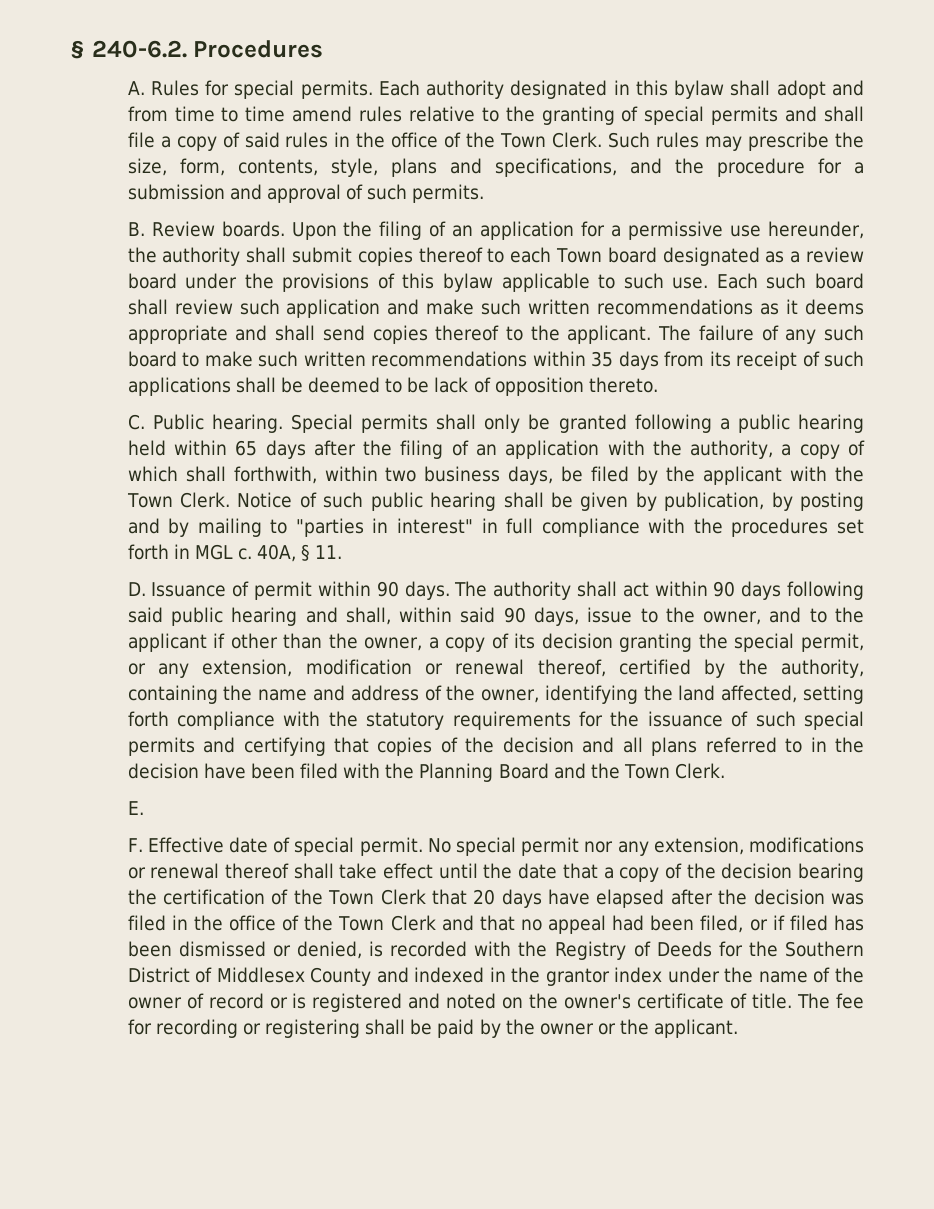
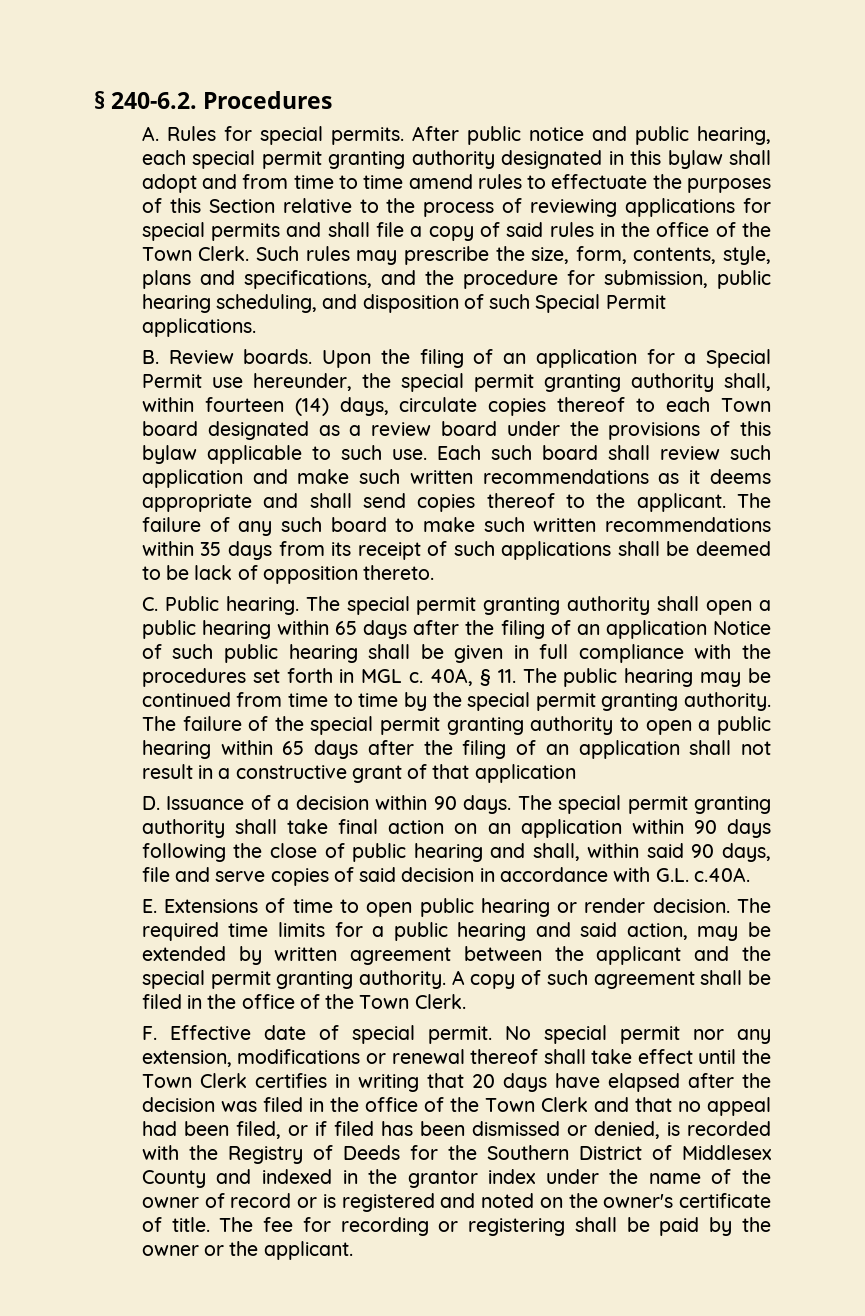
[378,80,420,96] Each -> [411,126,772,145] [141,150,406,169] After public notice and public hearing, each special permit granting
[408,106,639,125] relative to the granting of -> [527,174,771,193] [141,198,771,217] to effectuate the purposes of this Section relative to the process of reviewing applications for
[854,162,865,174] [127,184,485,203] a submission and approval of such permits. -> [603,270,772,289] [141,294,666,313] [141,318,256,337] submission, public hearing scheduling, and disposition of such Special Permit applications.
[628,221,724,240] permissive -> [706,349,772,368] [141,374,202,388] Special Permit
[162,247,353,266] authority shall submit -> [400,373,772,392] [141,397,478,416] special permit granting authority shall, within fourteen (14) days, circulate
[290,414,864,433] [127,440,865,459] [127,466,864,485] [126,492,231,508] Special permits shall only be granted following a public hearing held within 65 days after the filing of an application with the authority, a copy of which shall forthwith, within two business days, be filed by the applicant with the Town Clerk. -> [305,596,772,615] [141,620,707,639] The special permit granting authority shall open a public hearing within 65 days after the filing of an application
[635,492,864,511] [127,518,474,537] by publication, by posting and by mailing to "parties in interest" -> (504, 654) none
(343, 552) none -> [522,668,771,687] [141,692,772,711] [141,716,771,735] [141,740,772,759] [141,764,576,783] The public hearing may be continued from time to time by the special permit granting authority. The failure of the special permit granting authority to open a public hearing within 65 days after the filing of an application shall not result in a constructive grant of that application
[254,581,313,600] permit -> [277,795,369,810] a decision
[493,581,649,600] authority shall act -> [558,795,771,814] [141,819,622,838] special permit granting authority shall take final action on an application
[127,607,163,623] said -> [233,843,345,858] the close of
[587,607,864,625] [127,633,864,652] [127,659,864,678] [127,685,864,704] [127,711,865,730] [127,737,864,756] [127,763,726,782] [127,801,144,815] issue to the owner, and to the applicant if other than the owner, a copy of its decision granting the special permit, or any extension, modification or renewal thereof, certified by the authority, containing the name and address of the owner, identifying the land affected, setting forth compliance with the statutory requirements for the issuance of such special permits and certifying that copies of the decision and all plans referred to in the decision have been filed with the Planning Board and the Town Clerk. // E. -> [141,867,750,886] [141,898,771,917] [141,922,771,941] [141,946,772,965] [141,970,771,989] [141,994,466,1009] file and serve copies of said decision in accordance with G.L. c.40A. // E. Extensions of time to open public hearing or render decision. The required time limits for a public hearing and said action, may be extended by written agreement between the applicant and the special permit granting authority. A copy of such agreement shall be filed in the office of the Town Clerk.
[518,863,864,882] [127,889,426,905] date that a copy of the decision bearing the certification of the Town Clerk -> [141,1073,419,1092] Town Clerk certifies in writing

